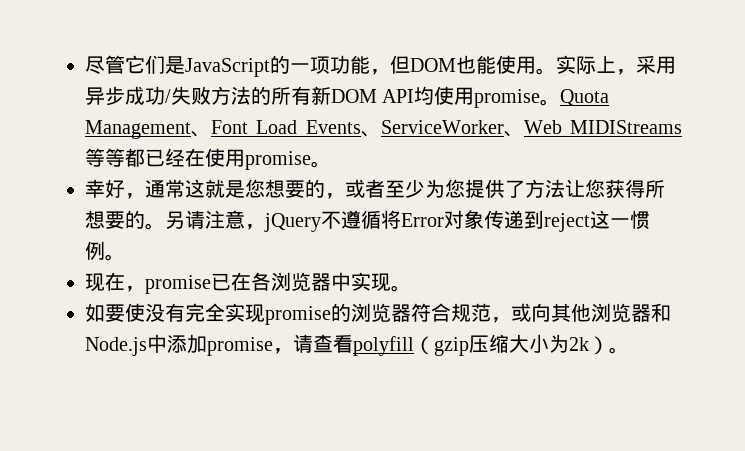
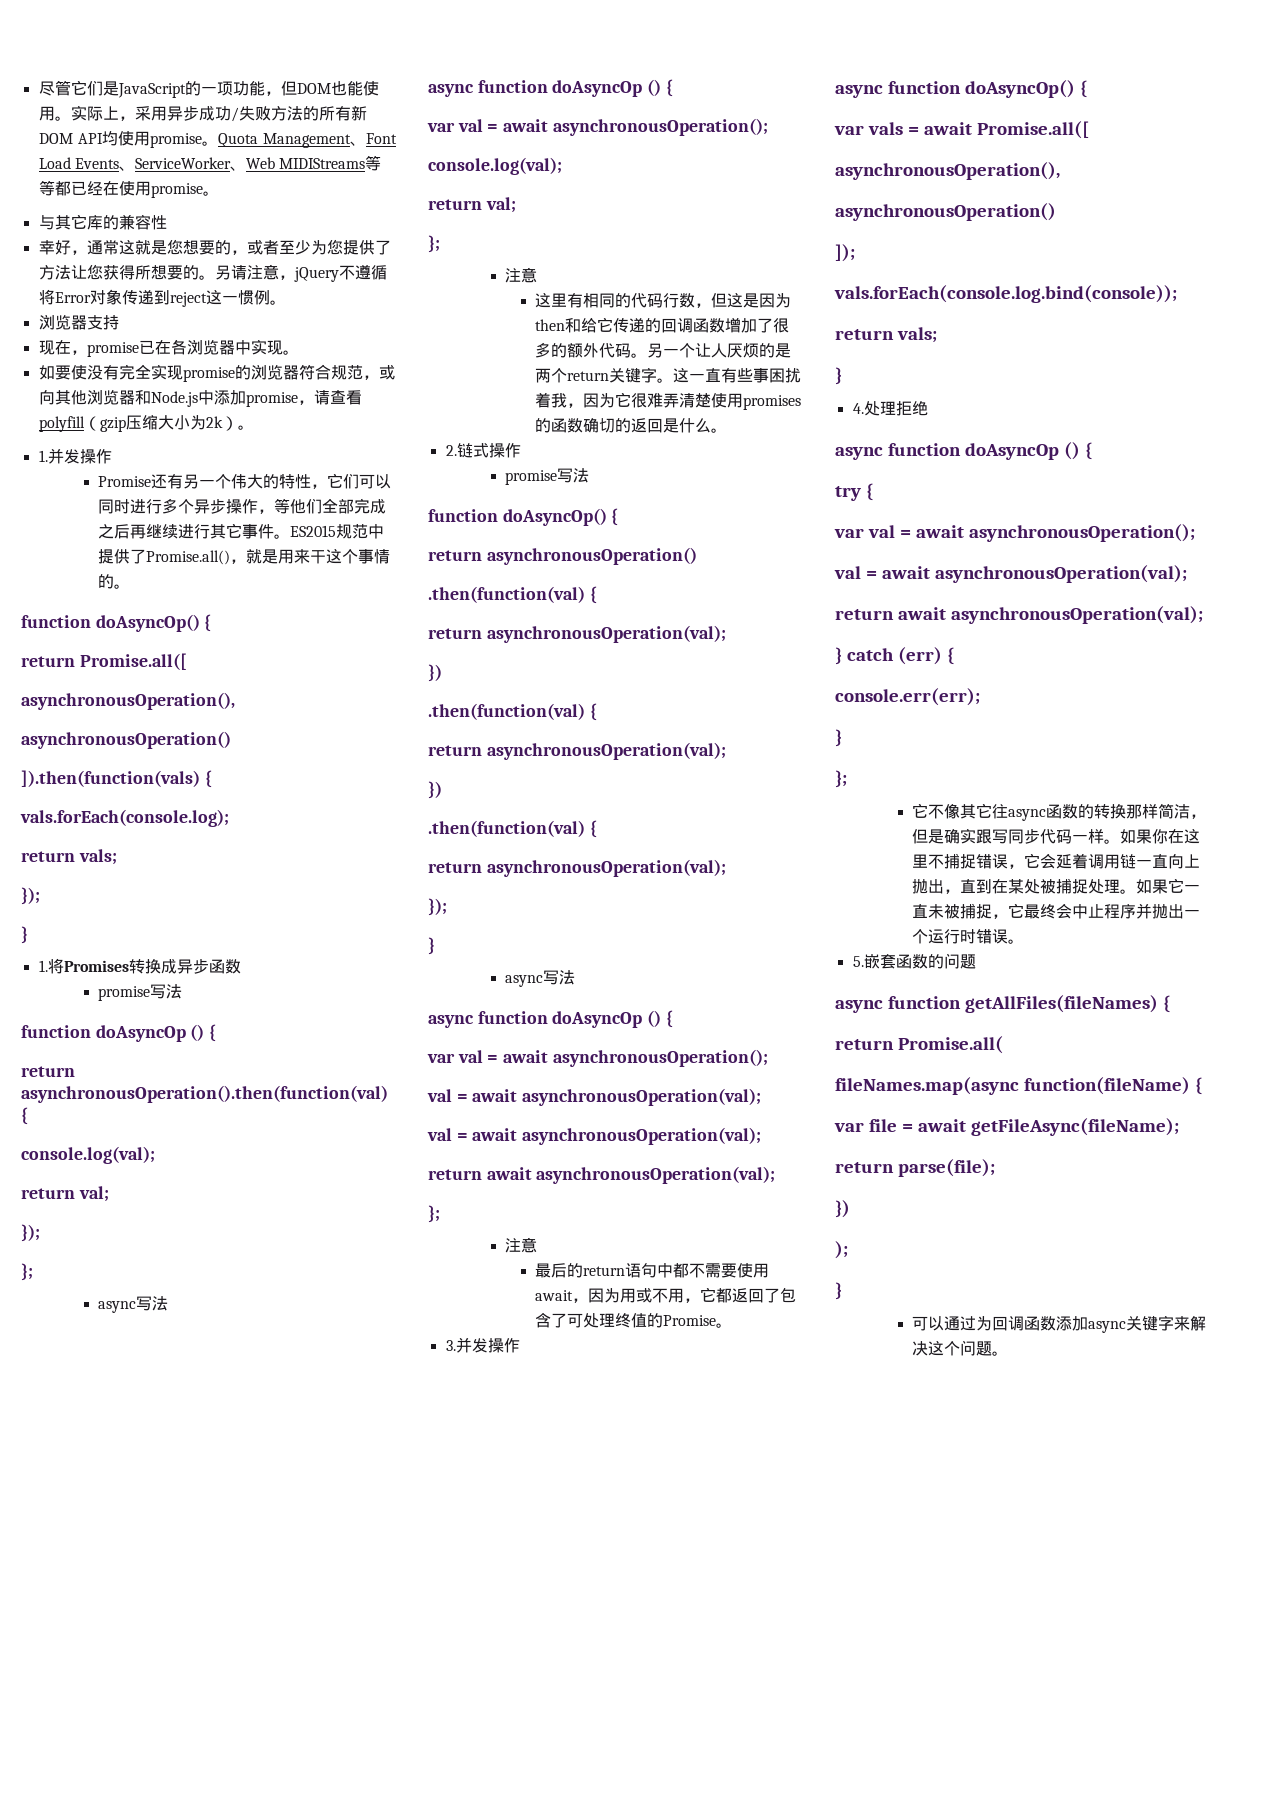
(331, 164) none -> [38,214,167,230] // 与其它库的兼容性
(125, 257) none -> [38,314,119,330] // 浏览器支持
(629, 350) none -> [38,448,112,464] [98,473,392,489] [98,498,387,514] [98,523,385,539] [98,549,391,565] [98,574,131,589] [21,614,212,632] [21,653,187,670] [21,692,235,710] [21,731,231,749] [21,770,212,788] [20,809,229,827] [21,849,117,865] [21,887,40,905] [21,926,28,944] [38,958,241,974] [98,984,183,1001] [21,1024,217,1042] [21,1066,75,1077] [21,1085,388,1103] [21,1107,28,1125] [21,1146,155,1164] [21,1186,109,1202] [21,1224,40,1242] [21,1263,33,1281] [98,1296,169,1313] [428,79,673,97] [427,118,768,136] [428,157,562,175] [428,197,516,213] [428,235,440,253] [505,267,538,283] [534,293,791,308] [534,317,789,333] [534,342,791,358] [534,367,801,383] [534,392,801,410] [534,418,727,433] [445,443,521,458] [505,468,590,485] [428,508,619,526] [428,547,697,565] [428,586,597,604] [428,625,726,643] [428,664,442,682] [428,703,597,721] [428,742,726,760] [428,781,442,799] [428,820,597,838] [428,859,726,877] [428,898,447,916] [428,937,435,955] [505,970,576,987] [428,1010,673,1028] [427,1049,768,1067] [427,1088,762,1106] [427,1127,762,1145] [428,1166,776,1184] [428,1205,440,1223] [505,1237,538,1253] [534,1263,769,1278] [534,1287,796,1303] [534,1313,732,1328] [445,1337,520,1353] [835,80,1087,98] [834,121,1089,139] [835,162,1060,180] [835,203,1056,221] [835,244,855,262] [834,285,1177,303] [835,327,937,343] [835,367,842,385] [852,401,928,416] [835,442,1092,460] [835,483,873,501] [834,524,1195,542] [834,565,1187,583] [835,606,1203,624] [835,647,954,665] [835,688,980,706] [835,729,842,747] [835,770,847,788] [912,803,1207,821] [912,828,1201,844] [912,853,1201,869] [912,878,1201,894] [912,903,1201,919] [912,929,1025,944] [852,953,976,969] [835,995,1170,1013] [835,1036,1003,1054] [835,1077,1202,1095] [834,1118,1179,1136] [835,1159,995,1177] [835,1200,850,1218] [835,1241,848,1259] [835,1282,842,1300] [912,1315,1207,1333] [912,1340,1009,1356] // 1.并发操作 // Promise还有另一个伟大的特性，它们可以同时进行多个异步操作，等他们全部完成之后再继续进行其它事件。ES2015规范中提供了Promise.all()，就是用来干这个事情的。 // function doAsyncOp() { // return Promise.all([ // asynchronousOperation(), // asynchronousOperation() // ]).then(function(vals) { // vals.forEach(console.log); // return vals; // }); // } // 1.将Promises转换成异步函数 // promise写法 // function doAsyncOp () { // return asynchronousOperation().then(function(val) { // console.log(val); // return val; // }); // }; // async写法 // async function doAsyncOp () { // var val = await asynchronousOperation(); // console.log(val); // return val; // }; // 注意 // 这里有相同的代码行数，但这是因为then和给它传递的回调函数增加了很多的额外代码。另一个让人厌烦的是两个return关键字。这一直有些事困扰着我，因为它很难弄清楚使用promises的函数确切的返回是什么。 // 2.链式操作 // promise写法 // function doAsyncOp() { // return asynchronousOperation() // .then(function(val) { // return asynchronousOperation(val); // }) // .then(function(val) { // return asynchronousOperation(val); // }) // .then(function(val) { // return asynchronousOperation(val); // }); // } // async写法 // async function doAsyncOp () { // var val = await asynchronousOperation(); // val = await asynchronousOperation(val); // val = await asynchronousOperation(val); // return await asynchronousOperation(val); // }; // 注意 // 最后的return语句中都不需要使用await，因为用或不用，它都返回了包含了可处理终值的Promise。 // 3.并发操作 // async function doAsyncOp() { // var vals = await Promise.all([ // asynchronousOperation(), // asynchronousOperation() // ]); // vals.forEach(console.log.bind(console)); // return vals; // } // 4.处理拒绝 // async function doAsyncOp () { // try { // var val = await asynchronousOperation(); // val = await asynchronousOperation(val); // return await asynchronousOperation(val); // } catch (err) { // console.err(err); // } // }; // 它不像其它往async函数的转换那样简洁，但是确实跟写同步代码一样。如果你在这里不捕捉错误，它会延着调用链一直向上抛出，直到在某处被捕捉处理。如果它一直未被捕捉，它最终会中止程序并抛出一个运行时错误。 // 5.嵌套函数的问题 // async function getAllFiles(fileNames) { // return Promise.all( // fileNames.map(async function(fileName) { // var file = await getFileAsync(fileName); // return parse(file); // }) // ); // } // 可以通过为回调函数添加async关键字来解决这个问题。

